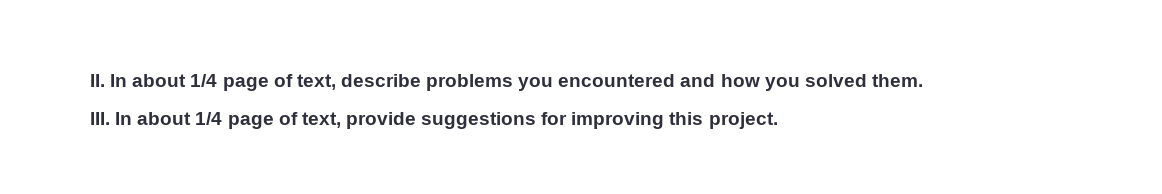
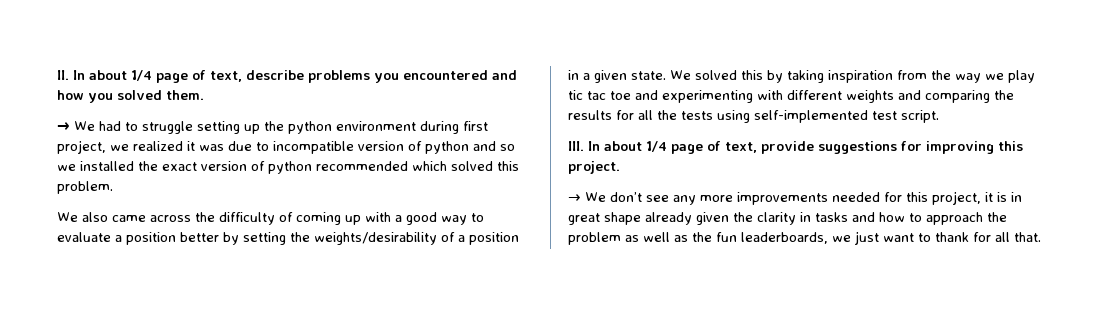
(923, 80) none -> [57,121,488,134] [57,140,515,154] [57,161,519,174] [57,181,113,194] [57,212,484,225] [57,232,519,245] [568,70,1035,83] [568,90,1014,103] [568,110,939,123] // → We had to struggle setting up the python environment during first project, we realized it was due to incompatible version of python and so we installed the exact version of python recommended which solved this problem. // We also came across the difficulty of coming up with a good way to evaluate a position better by setting the weights/desirability of a position in a given state. We solved this by taking inspiration from the way we play tic tac toe and experimenting with different weights and comparing the results for all the tests using self-implemented test script.
(778, 120) none -> [568,191,1022,205] [568,212,1007,225] [568,231,1041,245] // → We don’t see any more improvements needed for this project, it is in great shape already given the clarity in tasks and how to approach the problem as well as the fun leaderboards, we just want to thank for all that.

